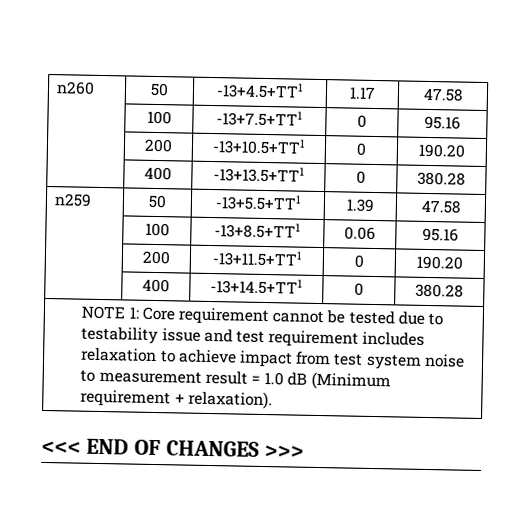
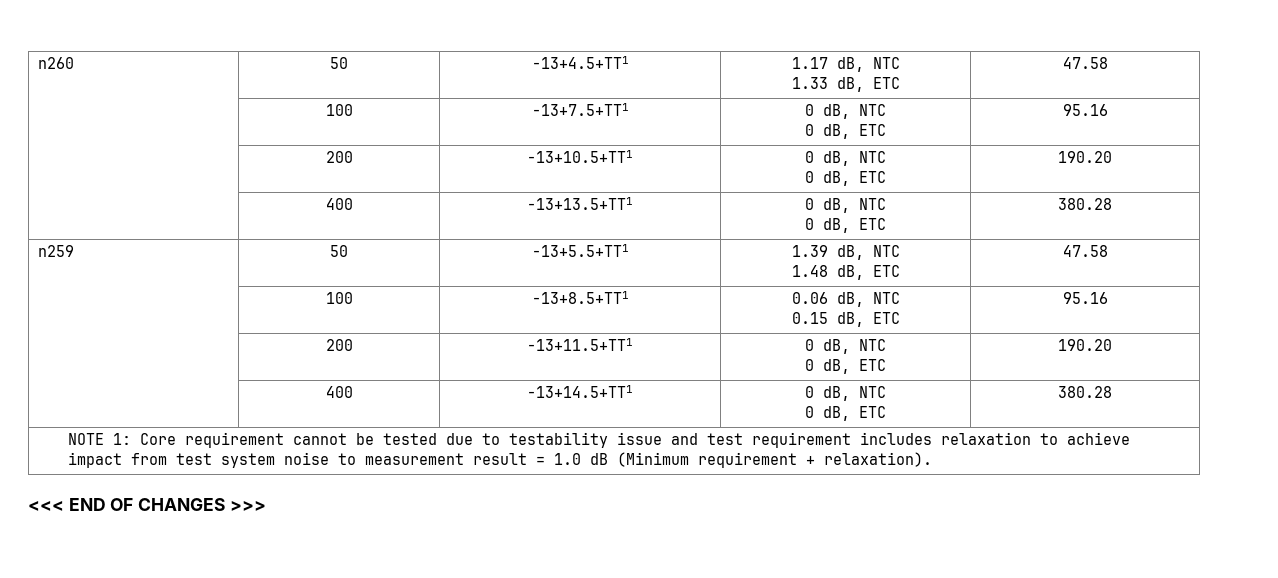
(376, 92) none -> [836,57,900,72] [791,77,900,92] dB, NTC // 1.33 dB, ETC
(367, 121) none -> [823,104,886,119] [805,124,886,139] dB, NTC // 0 dB, ETC
(367, 149) none -> [823,151,886,166] [805,171,886,186] dB, NTC // 0 dB, ETC
(366, 177) none -> [823,198,886,213] [805,218,886,233] dB, NTC // 0 dB, ETC
(375, 205) none -> [836,245,900,260] [791,265,900,280] dB, NTC // 1.48 dB, ETC
(376, 233) none -> [836,292,900,307] [791,312,900,327] dB, NTC // 0.15 dB, ETC
(365, 261) none -> [823,339,886,354] [805,359,886,374] dB, NTC // 0 dB, ETC
(364, 289) none -> [823,386,886,401] [805,406,886,421] dB, NTC // 0 dB, ETC

